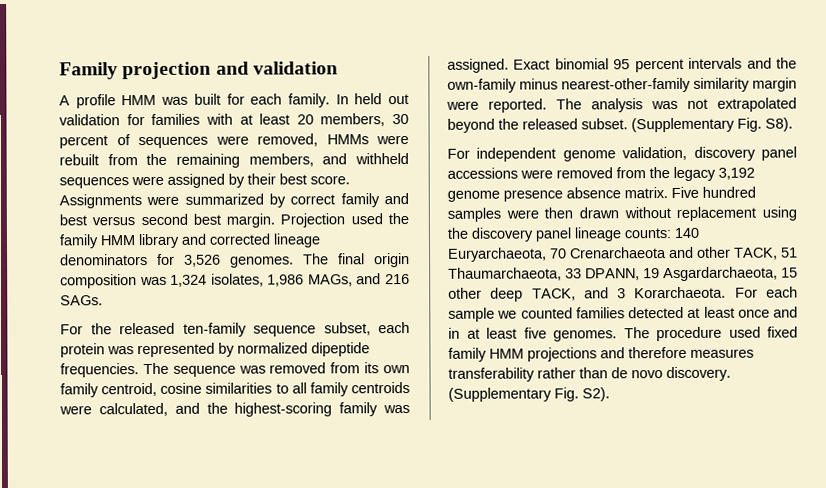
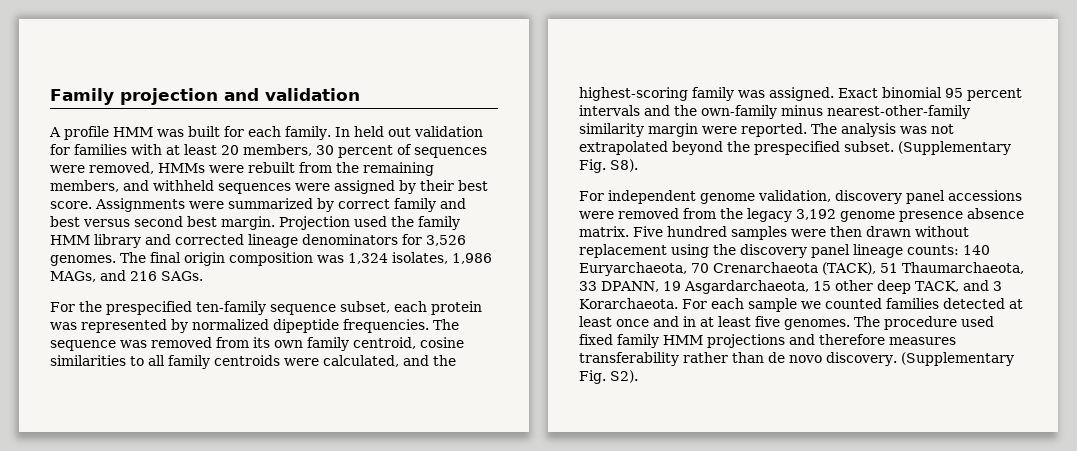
[119,322,175,335] released -> [106,301,192,315] prespecified
[522,118,578,130] released -> [754,141,840,155] prespecified
[669,246,778,260] and other TACK, -> [822,262,876,275] (TACK),

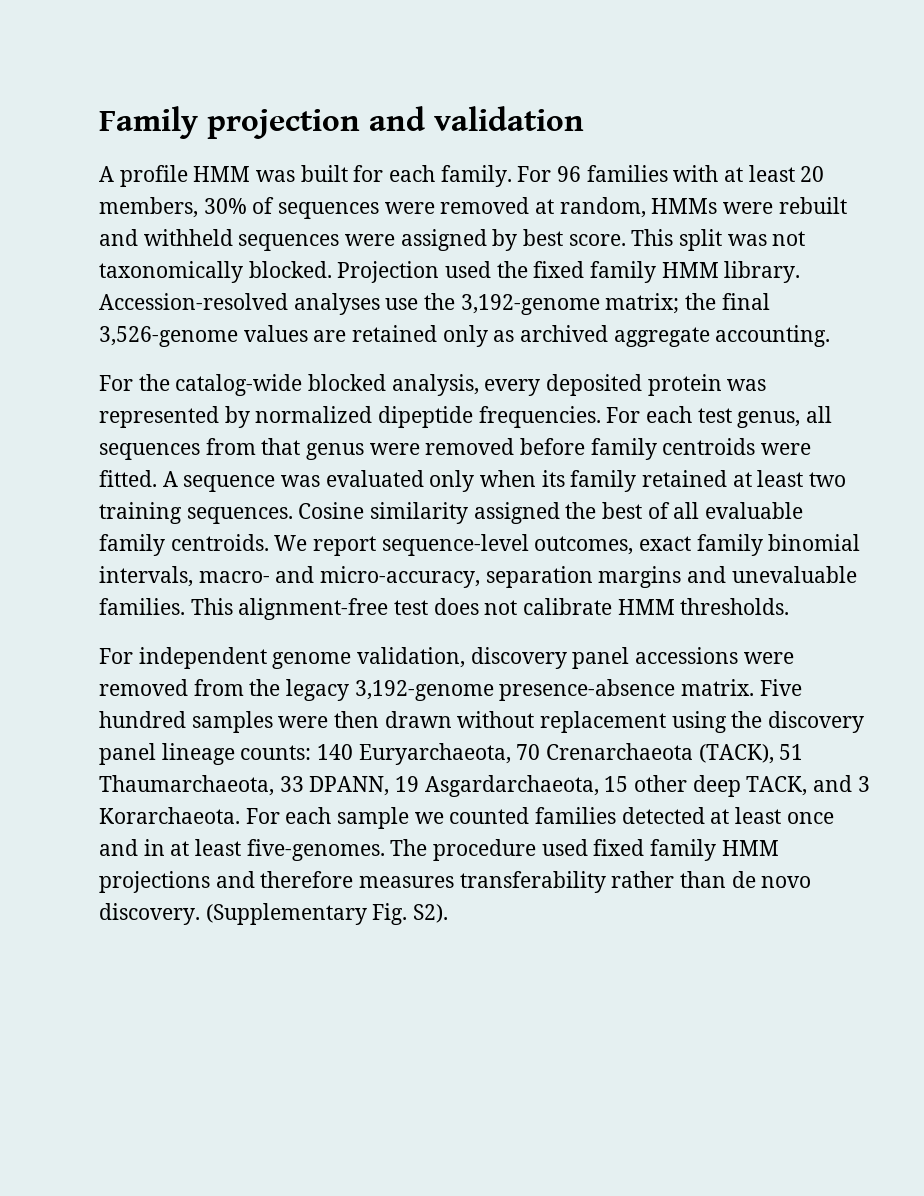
[334,126,483,137] [50,144,70,155] In held out validation for -> [517,166,582,182] For 96
[316,145,393,158] 30 percent -> [203,198,247,214] 30%
[89,162,434,176] [50,180,119,192] removed, HMMs were rebuilt from the remaining members, -> [440,197,847,218] removed at random, HMMs were rebuilt
[420,180,454,191] their -> (518, 240) none
[95,198,466,212] [50,216,275,230] Assignments were summarized by correct family and best versus second best margin. -> [631,229,806,251] [99,261,332,283] This split was not taxonomically blocked.
[418,216,460,230] [50,234,466,248] [50,252,492,266] [50,270,203,282] [50,301,427,315] family HMM library and corrected lineage denominators for 3,526 genomes. The final origin composition was 1,324 isolates, 1,986 MAGs, and 216 SAGs. // For the prespecified ten-family sequence subset, each -> [533,261,801,283] [99,293,770,315] [99,325,831,347] [99,374,643,396] fixed family HMM library. Accession-resolved analyses use the 3,192-genome matrix; the final 3,526-genome values are retained only as archived aggregate accounting. // For the catalog-wide blocked analysis, every deposited
[433,319,459,330] [50,337,464,351] [50,355,456,369] [579,87,1022,101] [579,105,970,119] [579,123,954,137] [579,141,1011,155] [579,159,638,173] The sequence was removed from its own family centroid, cosine similarities to all family centroids were calculated, and the highest-scoring family was assigned. Exact binomial 95 percent intervals and the own-family minus nearest-other-family similarity margin were reported. The analysis was not extrapolated beyond the prespecified subset. (Supplementary Fig. S8). -> [606,406,833,428] [99,438,812,460] [99,470,847,492] [99,502,804,524] [99,534,861,556] [99,566,857,588] [99,598,790,620] For each test genus, all sequences from that genus were removed before family centroids were fitted. A sequence was evaluated only when its family retained at least two training sequences. Cosine similarity assigned the best of all evaluable family centroids. We report sequence-level outcomes, exact family binomial intervals, macro- and micro-accuracy, separation margins and unevaluable families. This alignment-free test does not calibrate HMM thresholds.
[796,208,1024,222] 3,192 genome presence absence -> [354,679,676,701] 3,192-genome presence-absence
[755,316,850,330] five genomes. -> [246,839,385,861] five-genomes.

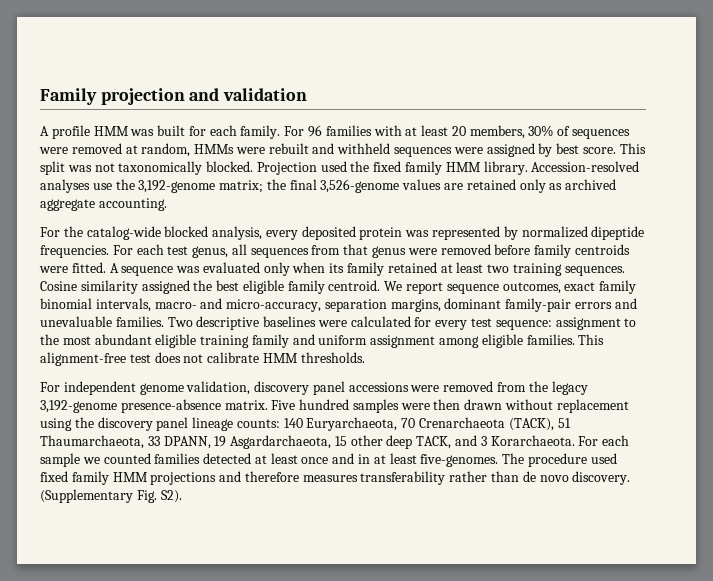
[647,502,804,519] [99,534,269,556] of all evaluable family centroids. -> [242,280,381,294] eligible family centroid.
[381,534,529,556] sequence-level -> [446,284,499,294] sequence
[598,566,857,588] margins and unevaluable -> [390,298,637,312] [40,316,637,330] [40,334,523,348] margins, dominant family-pair errors and unevaluable families. Two descriptive baselines were calculated for every test sequence: assignment to the most abundant eligible training family and uniform assignment among eligible

